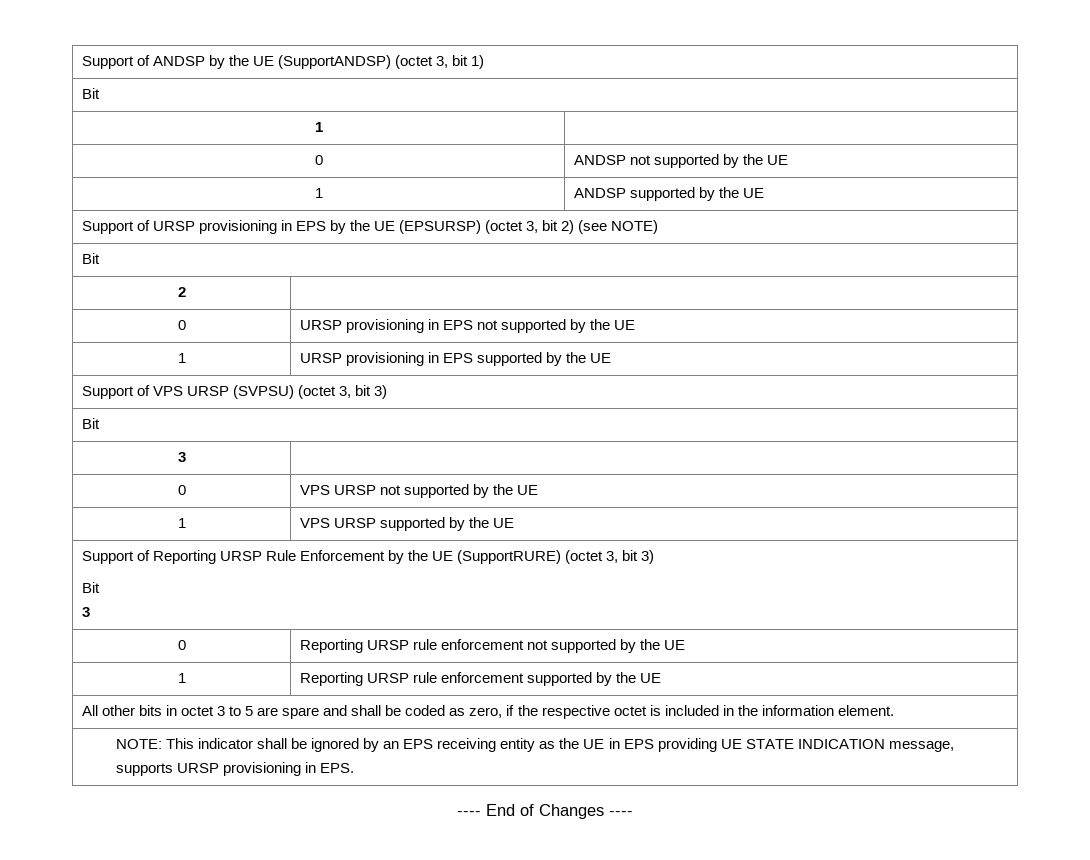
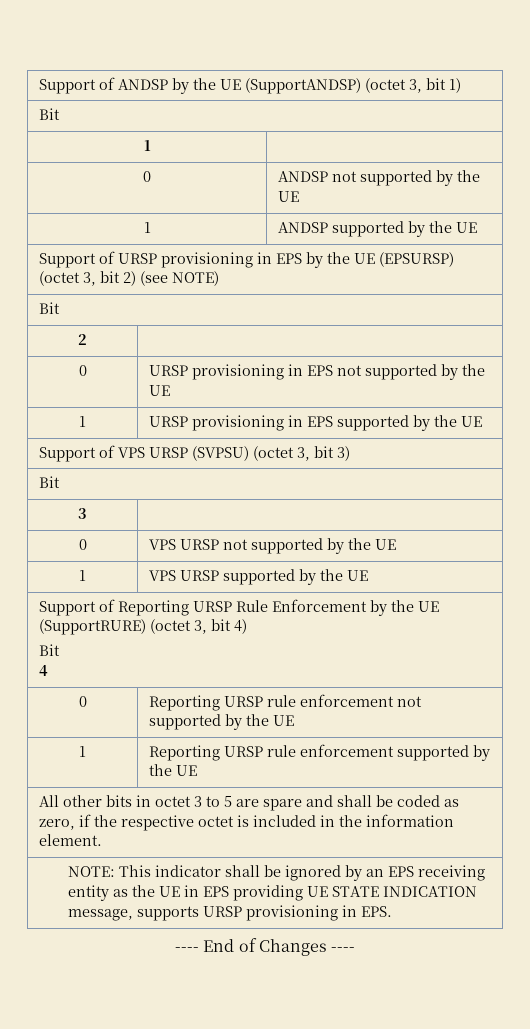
[641,550,655,564] [81,582,100,593] [81,607,90,617] 3) // Bit // 3 -> [233,619,247,634] [38,644,60,656] [38,665,48,676] 4) // Bit // 4

